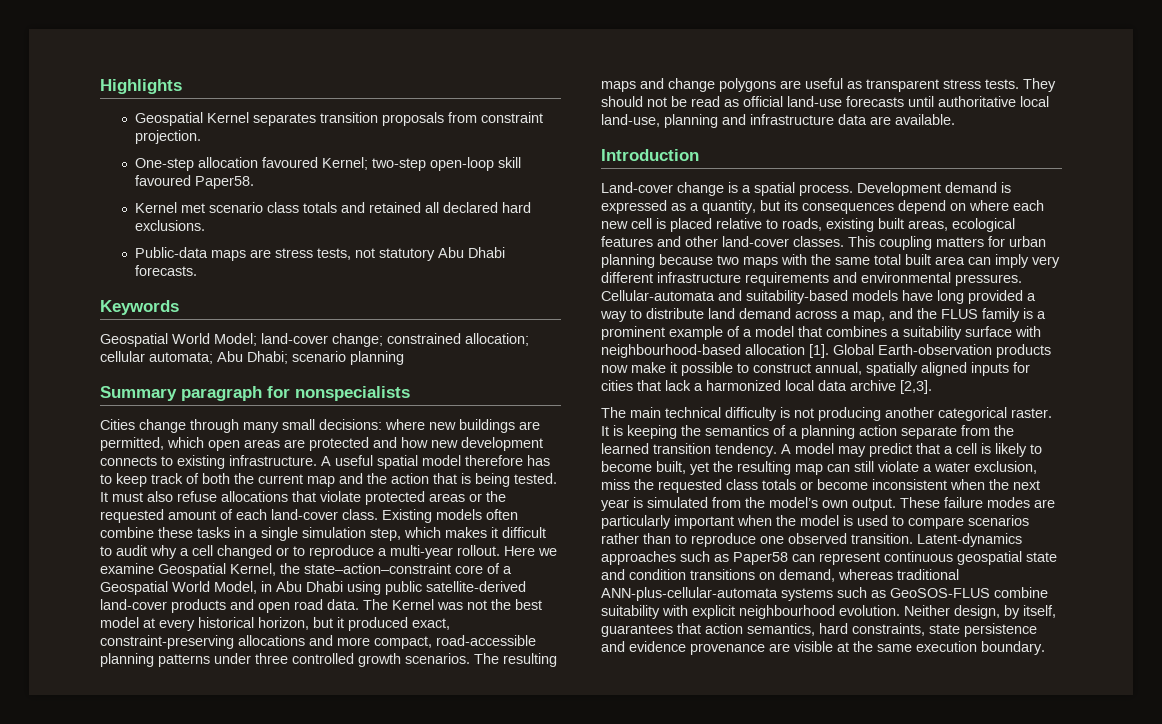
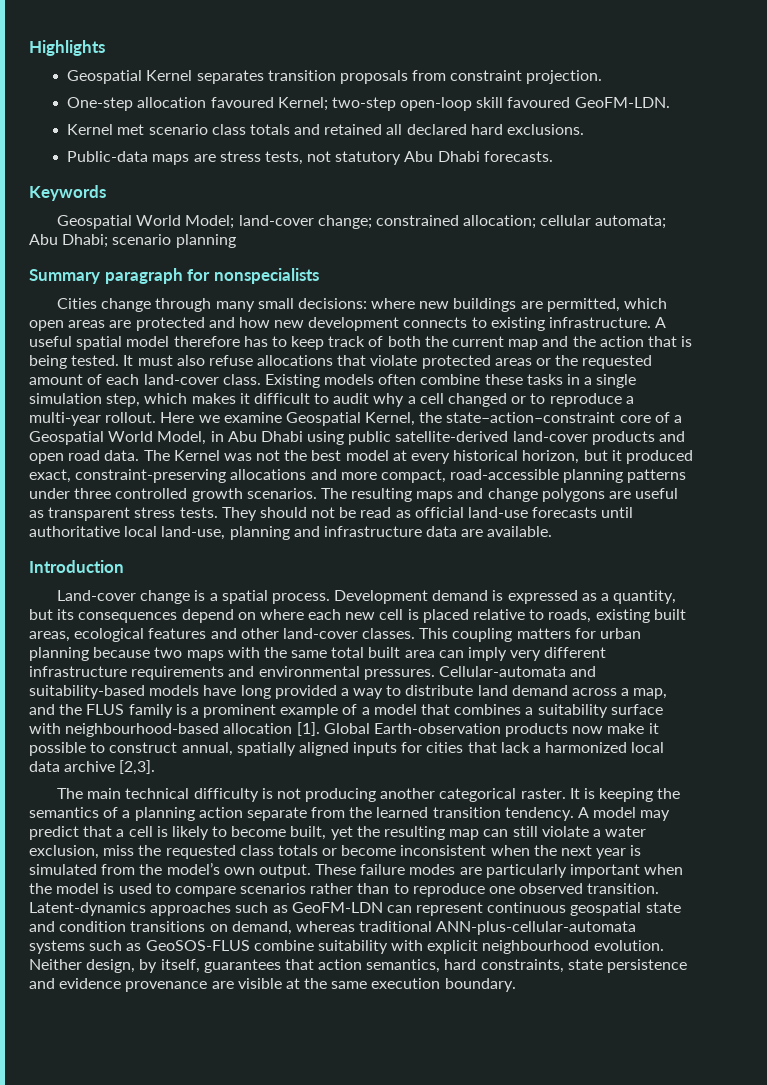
[194,176,254,189] Paper58. -> [574,97,670,108] GeoFM-LDN.
[733,552,788,565] Paper58 -> [291,902,383,913] GeoFM-LDN

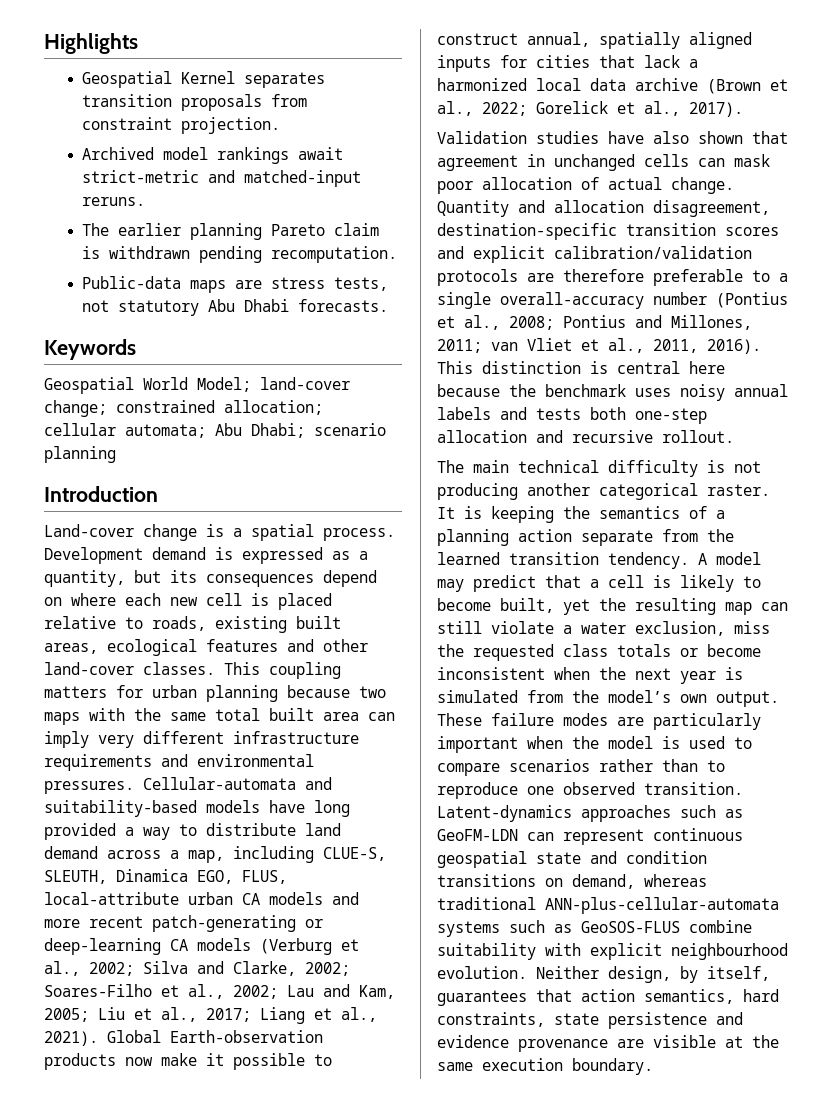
[67,97,670,111] [67,124,585,135] One-step allocation favoured Kernel; two-step open-loop skill favoured GeoFM-LDN. // Kernel met scenario class totals and retained all declared hard exclusions. -> [82,147,344,164] [82,170,362,187] [82,197,146,206] [82,223,380,240] [82,246,398,263] Archived model rankings await strict-metric and matched-input reruns. // The earlier planning Pareto claim is withdrawn pending recomputation.
[29,268,319,284] [56,298,667,312] [29,317,667,331] [29,336,693,350] [29,355,653,369] [29,374,637,388] [29,393,634,407] [29,412,683,426] [29,431,686,445] [29,450,693,464] [29,469,687,483] [29,488,679,502] [29,507,634,521] [29,526,553,540] // Summary paragraph for nonspecialists // Cities change through many small decisions: where new buildings are permitted, which open areas are protected and how new development connects to existing infrastructure. A useful spatial model therefore has to keep track of both the current map and the action that is being tested. It must also refuse allocations that violate protected areas or the requested amount of each land-cover class. Existing models often combine these tasks in a single simulation step, which makes it difficult to audit why a cell changed or to reproduce a multi-year rollout. Here we examine Geospatial Kernel, the state–action–constraint core of a Geospatial World Model, in Abu Dhabi using public satellite-derived land-cover products and open road data. The Kernel was not the best model at every historical horizon, but it produced exact, constraint-preserving allocations and more compact, road-accessible planning patterns under three controlled growth scenarios. The resulting maps and change polygons are useful as transparent stress tests. They should not be read as official land-use forecasts until authoritative local land-use, planning and infrastructure data are available. -> (116, 454) none
[29,704,663,718] [29,722,320,737] and the FLUS family is a prominent example of a model that combines a suitability surface with neighbourhood-based allocation [1]. -> [233,846,386,863] [44,869,287,884] [44,892,359,905] [44,915,323,932] [44,938,359,955] [44,961,350,976] [44,984,395,999] [44,1007,377,1024] [44,1031,98,1046] including CLUE-S, SLEUTH, Dinamica EGO, FLUS, local-attribute urban CA models and more recent patch-generating or deep-learning CA models (Verburg et al., 2002; Silva and Clarke, 2002; Soares-Filho et al., 2002; Lau and Kam, 2005; Liu et al., 2017; Liang et al., 2021).
[119,760,156,775] [2,3]. -> [707,79,788,94] [437,101,743,117] [437,131,788,144] [437,154,770,171] [437,177,734,194] [437,200,770,217] [437,223,779,240] [437,246,752,263] [437,269,788,286] [437,292,788,309] [437,315,752,330] [437,338,761,354] [437,361,725,374] [437,384,788,401] [437,407,707,424] [437,430,734,443] (Brown et al., 2022; Gorelick et al., 2017). // Validation studies have also shown that agreement in unchanged cells can mask poor allocation of actual change. Quantity and allocation disagreement, destination-specific transition scores and explicit calibration/validation protocols are therefore preferable to a single overall-accuracy number (Pontius et al., 2008; Pontius and Millones, 2011; van Vliet et al., 2011, 2016). This distinction is central here because the benchmark uses noisy annual labels and tests both one-step allocation and recursive rollout.

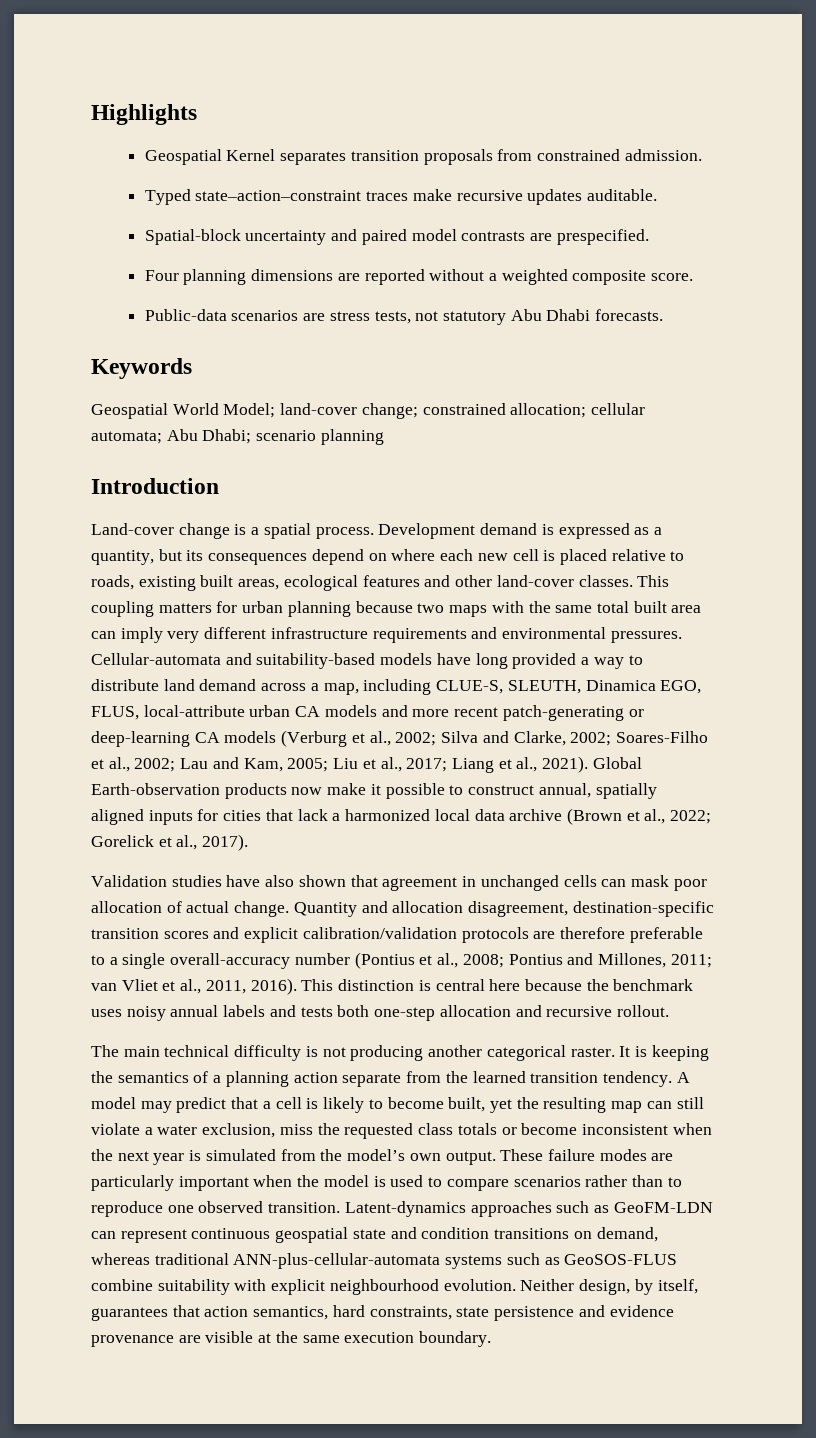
[82,117,281,134] [82,147,344,164] [82,170,362,187] [82,197,146,206] [82,223,380,240] [82,246,398,263] constraint projection. // Archived model rankings await strict-metric and matched-input reruns. // The earlier planning Pareto claim is withdrawn pending recomputation. -> [536,149,702,161] [144,189,657,205] [144,229,649,245] [144,269,694,285] constrained admission. // Typed state–action–constraint traces make recursive updates auditable. // Spatial-block uncertainty and paired model contrasts are prespecified. // Four planning dimensions are reported without a weighted composite score.
[190,280,227,293] maps -> [231,310,299,321] scenarios

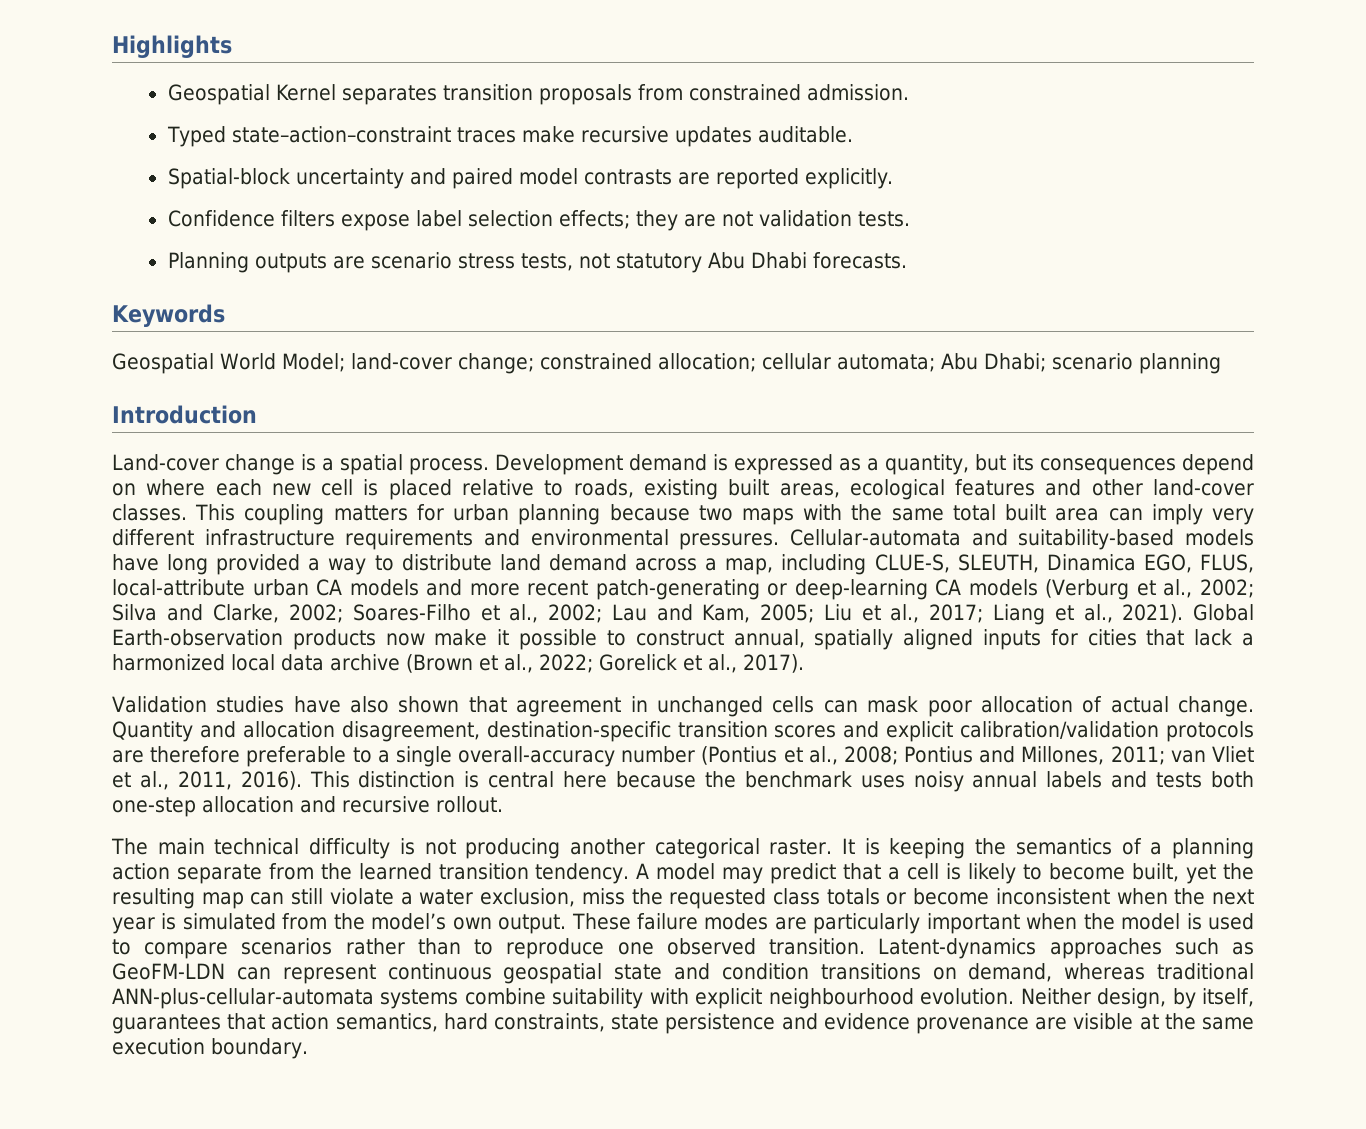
[556,229,649,245] [144,269,694,285] [144,309,326,321] prespecified. // Four planning dimensions are reported without a weighted composite score. // Public-data scenarios are -> [715,168,894,189] [167,210,910,231] [167,252,452,273] reported explicitly. // Confidence filters expose label selection effects; they are not validation tests. // Planning outputs are scenario
[506,1253,678,1265] such as GeoSOS-FLUS -> (459, 999) none

